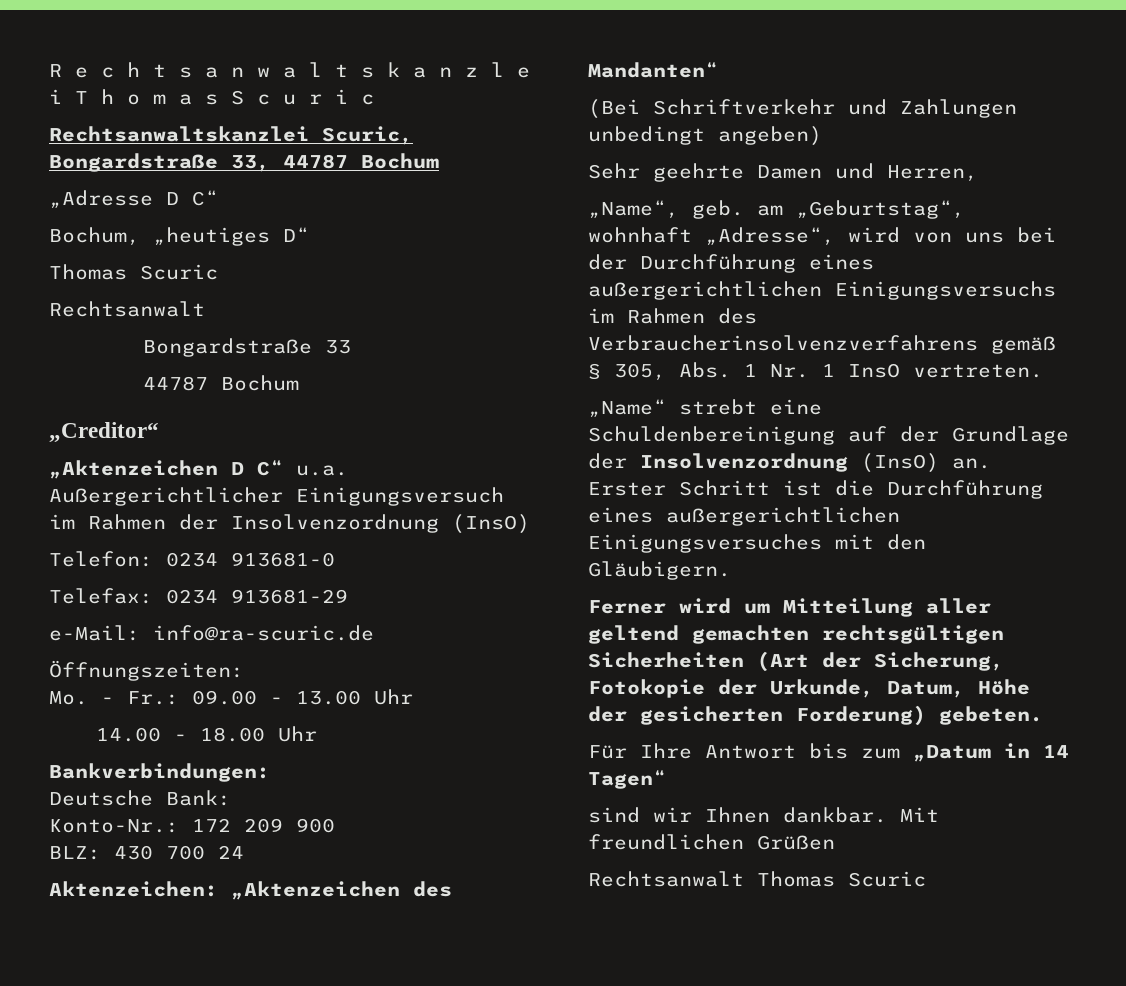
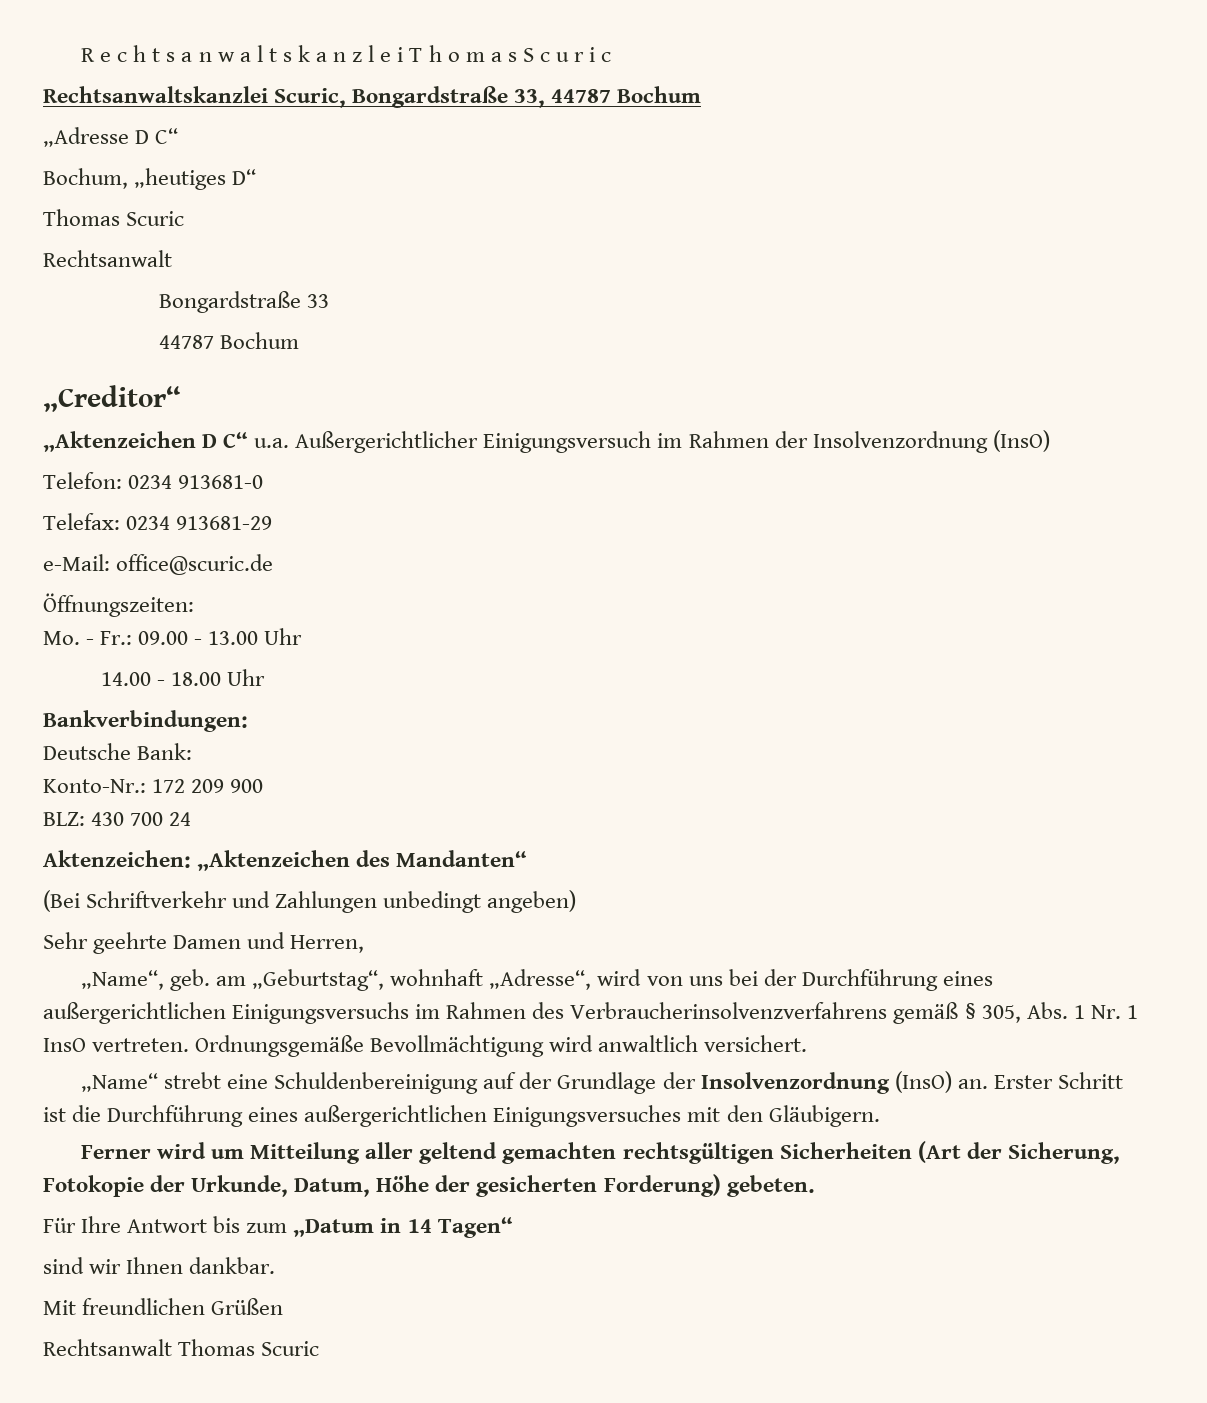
[153,625,374,641] info@ra-scuric.de -> [116,554,274,575] office@scuric.de
(1043, 371) none -> [195,1035,808,1057] Ordnungsgemäße Bevollmächtigung wird anwaltlich versichert.
(887, 815) none -> (276, 1265) //

